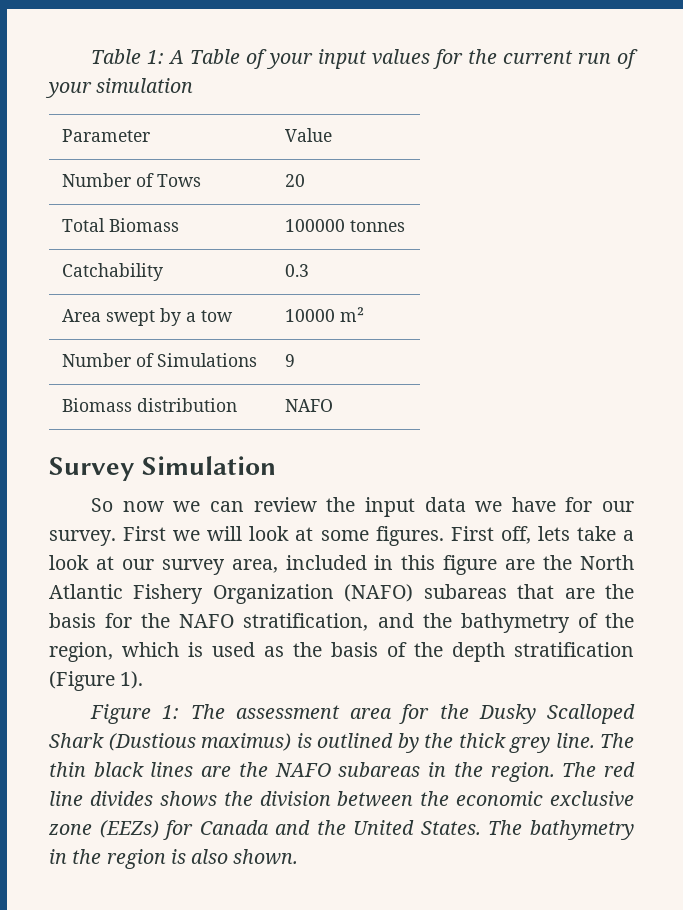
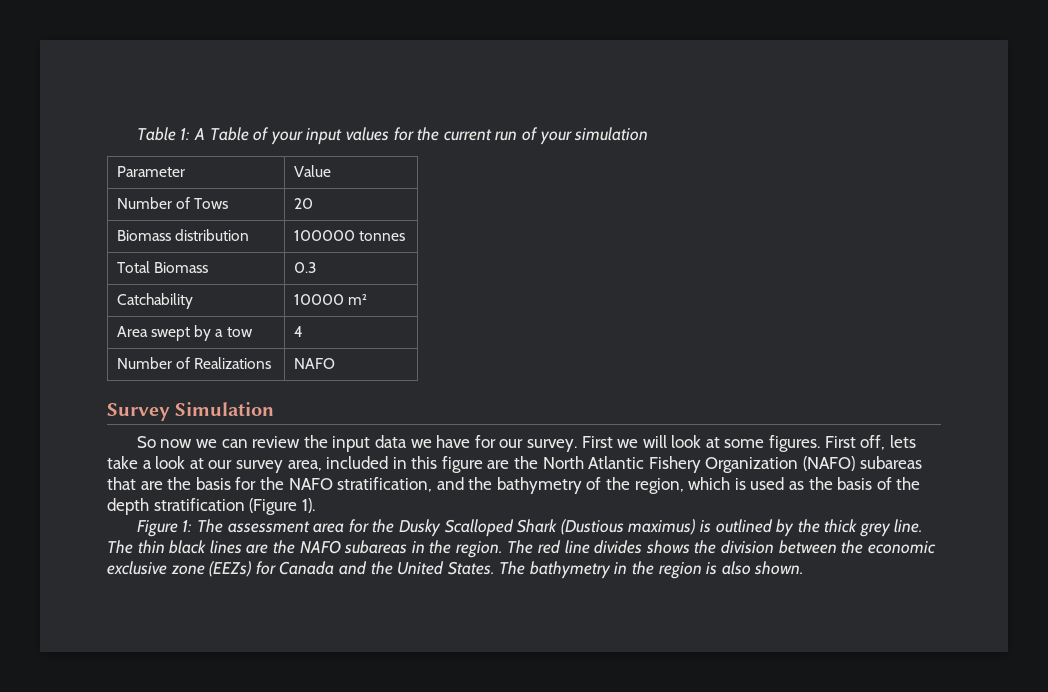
[61,218,179,232] Total Biomass -> [116,229,250,241] Biomass distribution
(405, 226) none -> [116,261,209,273] [293,262,316,273] // Total Biomass | 0.3
[284,264,309,277] 0.3 -> [293,294,368,305] 10000 m²
[284,307,364,322] [61,353,257,367] [284,354,295,367] [61,398,237,412] 10000 m² // Number of Simulations | 9 // Biomass distribution -> [293,326,303,337] [116,357,272,369] 4 // Number of Realizations

